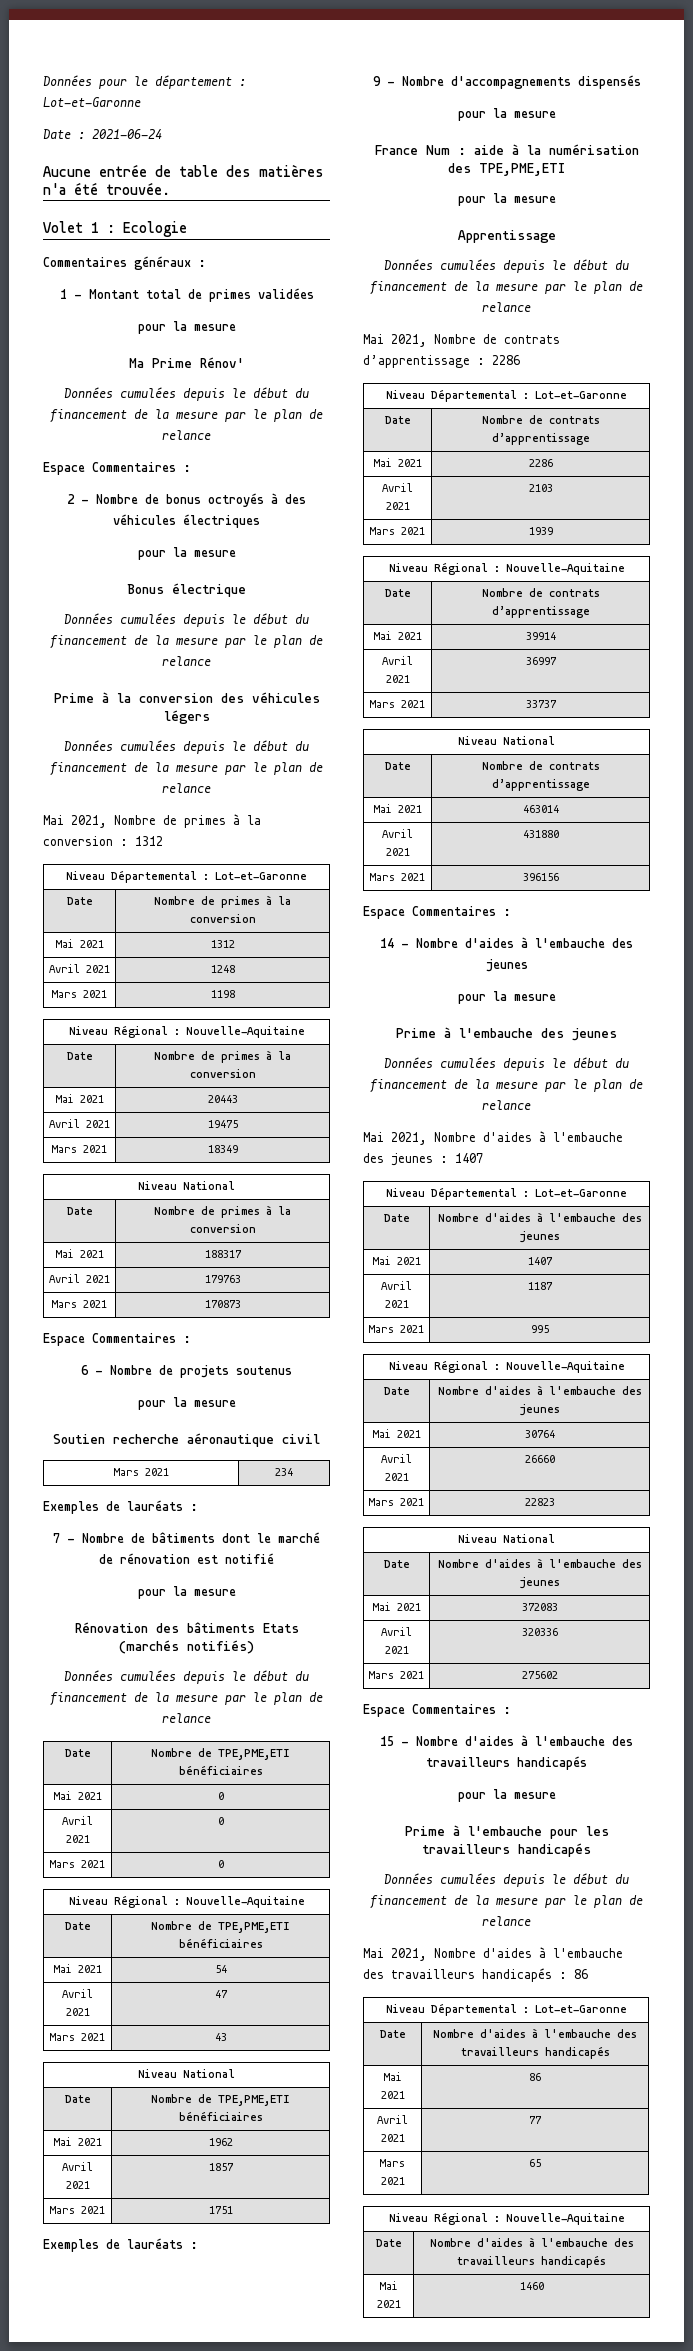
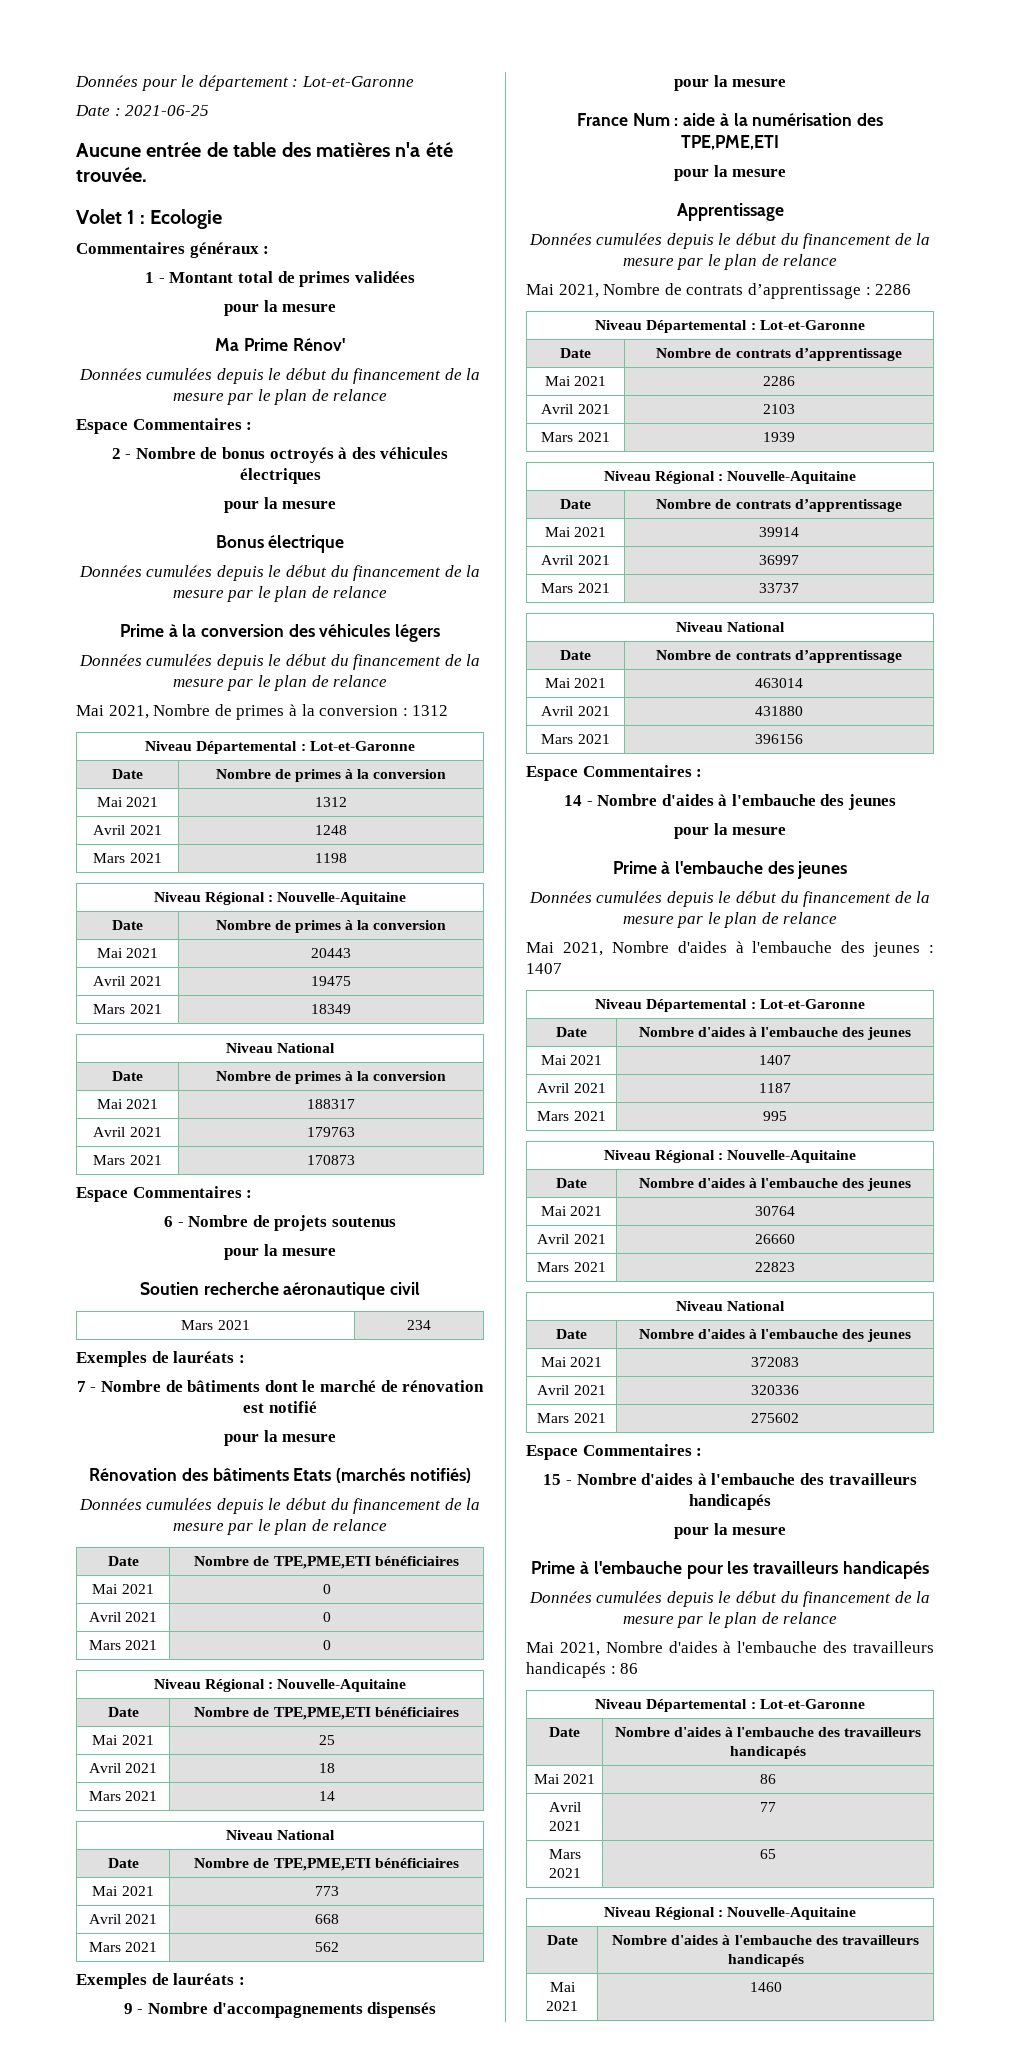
[92,129,162,139] 2021-06-24 -> [125,105,210,116] 2021-06-25
[214,1965,227,1973] [62,1989,93,1998] [65,2008,90,2016] [214,1990,228,1998] [50,2033,105,2041] [214,2033,227,2041] 54 // Avril 2021 | 47 // Mars 2021 | 43 -> [318,1735,335,1745] [88,1763,158,1773] [318,1763,335,1773] [88,1791,158,1801] [318,1791,335,1801] 25 // Avril 2021 | 18 // Mars 2021 | 14
[208,2138,233,2146] [62,2162,93,2171] [65,2181,90,2189] [208,2163,234,2171] [50,2206,105,2214] [208,2206,233,2214] 1962 // Avril 2021 | 1857 // Mars 2021 | 1751 -> [314,1886,339,1896] [88,1914,158,1924] [314,1914,339,1924] [88,1942,158,1952] [314,1942,339,1952] 773 // Avril 2021 | 668 // Mars 2021 | 562

